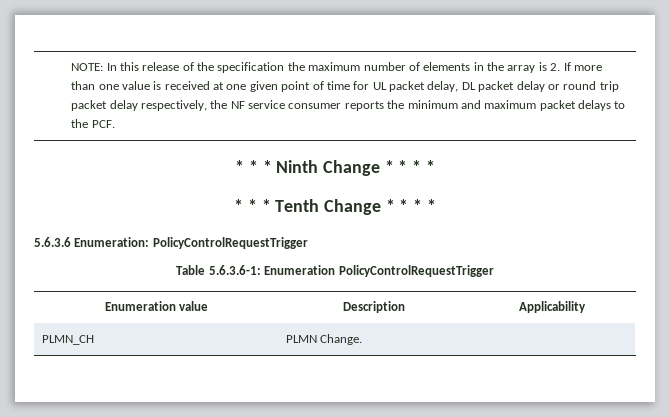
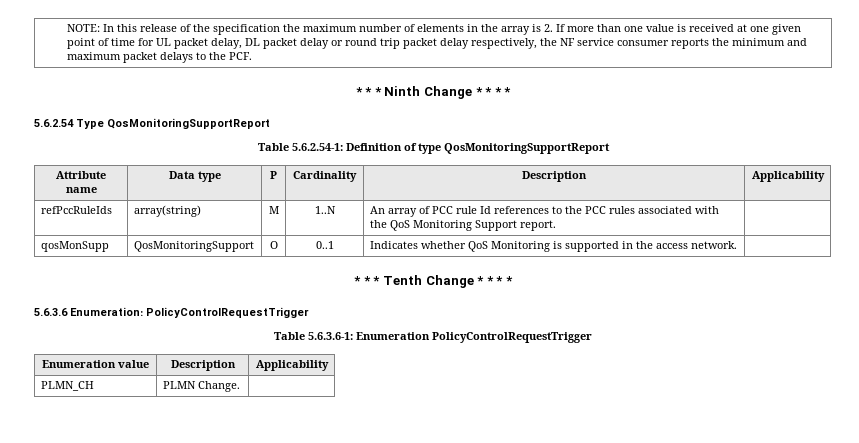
(435, 166) none -> [34,118,270,129] [257,143,610,154] [56,171,106,179] [65,187,97,193] [168,171,221,182] [270,171,277,179] [293,171,357,182] [522,171,587,182] [751,171,825,182] [40,206,112,214] [133,205,201,217] [268,206,279,214] [314,206,336,214] [369,206,719,217] [369,220,556,231] [40,241,109,252] [133,241,254,252] [269,241,278,249] [315,241,334,249] [369,241,737,252] // 5.6.2.54 Type QosMonitoringSupportReport // Table 5.6.2.54-1: Definition of type QosMonitoringSupportReport // Attribute name | Data type | P | Cardinality | Description | Applicability // refPccRuleIds | array(string) | M | 1..N | An array of PCC rule Id references to the PCC rules associated with the QoS Monitoring Support report. | // qosMonSupp | QosMonitoringSupport | O | 0..1 | Indicates whether QoS Monitoring is supported in the access network. |

